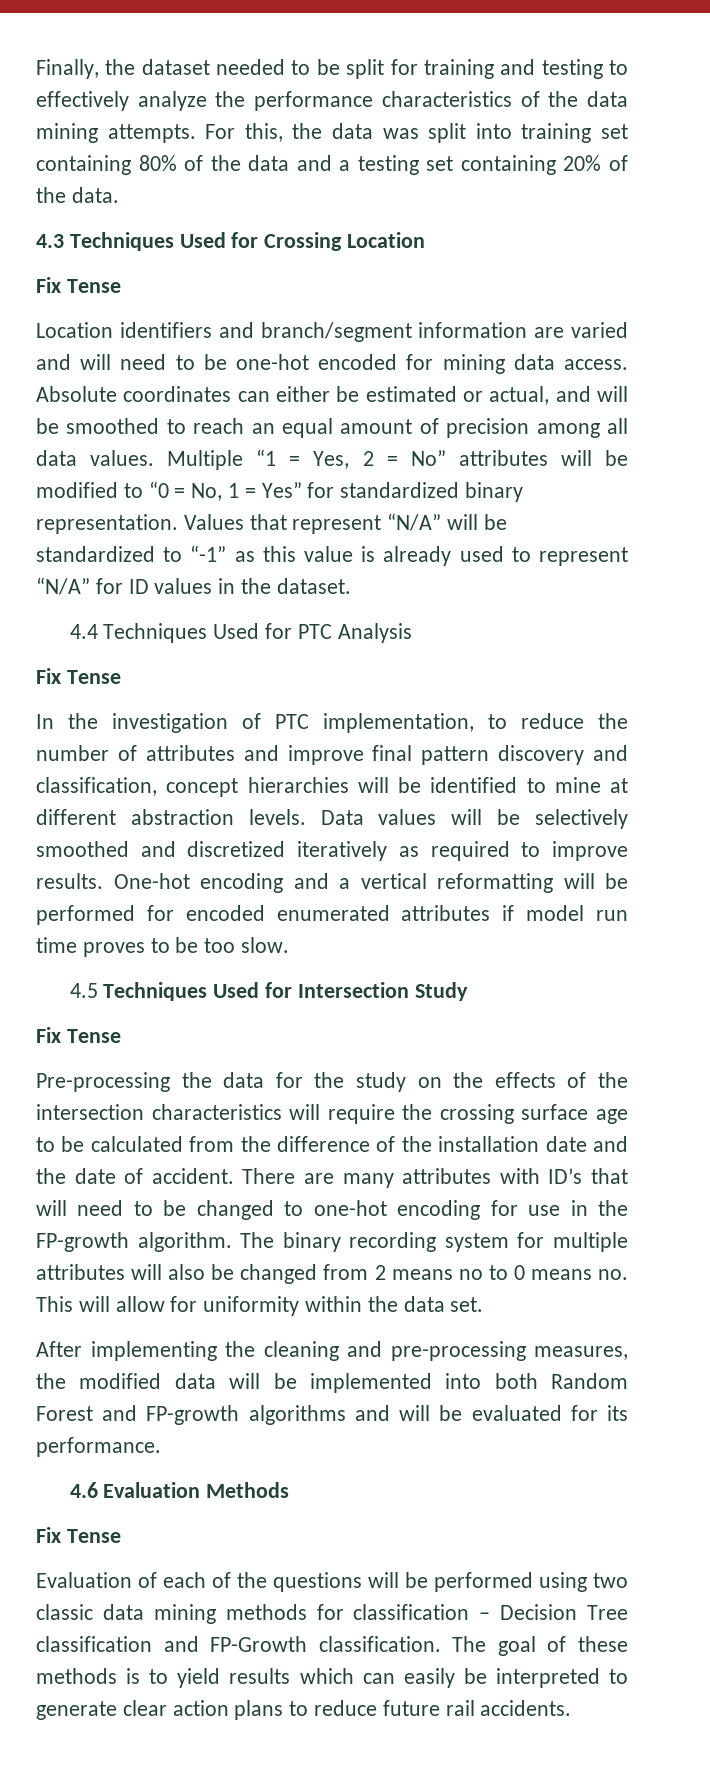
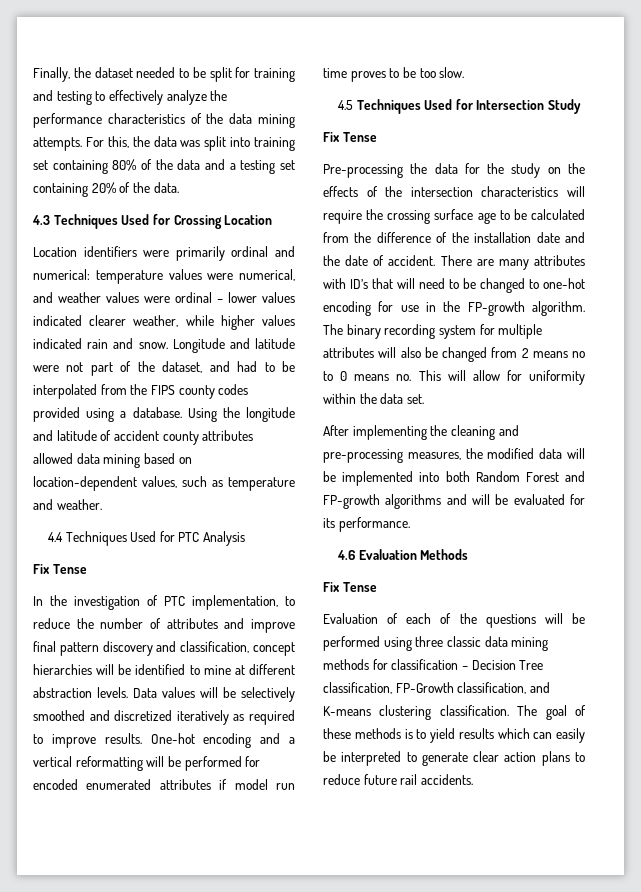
[36,277,121,293] // Fix Tense -> (273, 220) none
[218,322,628,342] [36,354,628,374] [36,386,628,405] [36,418,628,438] [36,449,628,470] [36,481,524,502] [36,513,507,534] [36,545,628,566] [36,577,351,595] and branch/segment information are varied and will need to be one-hot encoded for mining data access. Absolute coordinates can either be estimated or actual, and will be smoothed to reach an equal amount of precision among all data values. Multiple “1 = Yes, 2 = No” attributes will be modified to “0 = No, 1 = Yes” for standardized binary representation. Values that represent “N/A” will be standardized to “-1” as this value is already used to represent “N/A” for ID values in the dataset. -> [143,246,295,261] [33,269,295,284] [33,292,295,303] [33,315,295,330] [33,338,295,353] [33,361,296,376] [33,384,249,399] [33,407,295,422] [33,430,254,445] [33,453,192,468] [33,476,295,491] [33,499,102,510] were primarily ordinal and numerical: temperature values were numerical, and weather values were ordinal – lower values indicated clearer weather, while higher values indicated rain and snow. Longitude and latitude were not part of the dataset, and had to be interpolated from the FIPS county codes provided using a database. Using the longitude and latitude of accident county attributes allowed data mining based on location-dependent values, such as temperature and weather.
[593,1573,628,1588] two -> [415,636,444,647] three
[36,1636,308,1652] classification and FP-Growth -> [323,682,550,694] [323,705,432,720] classification, FP-Growth classification, and K-means clustering

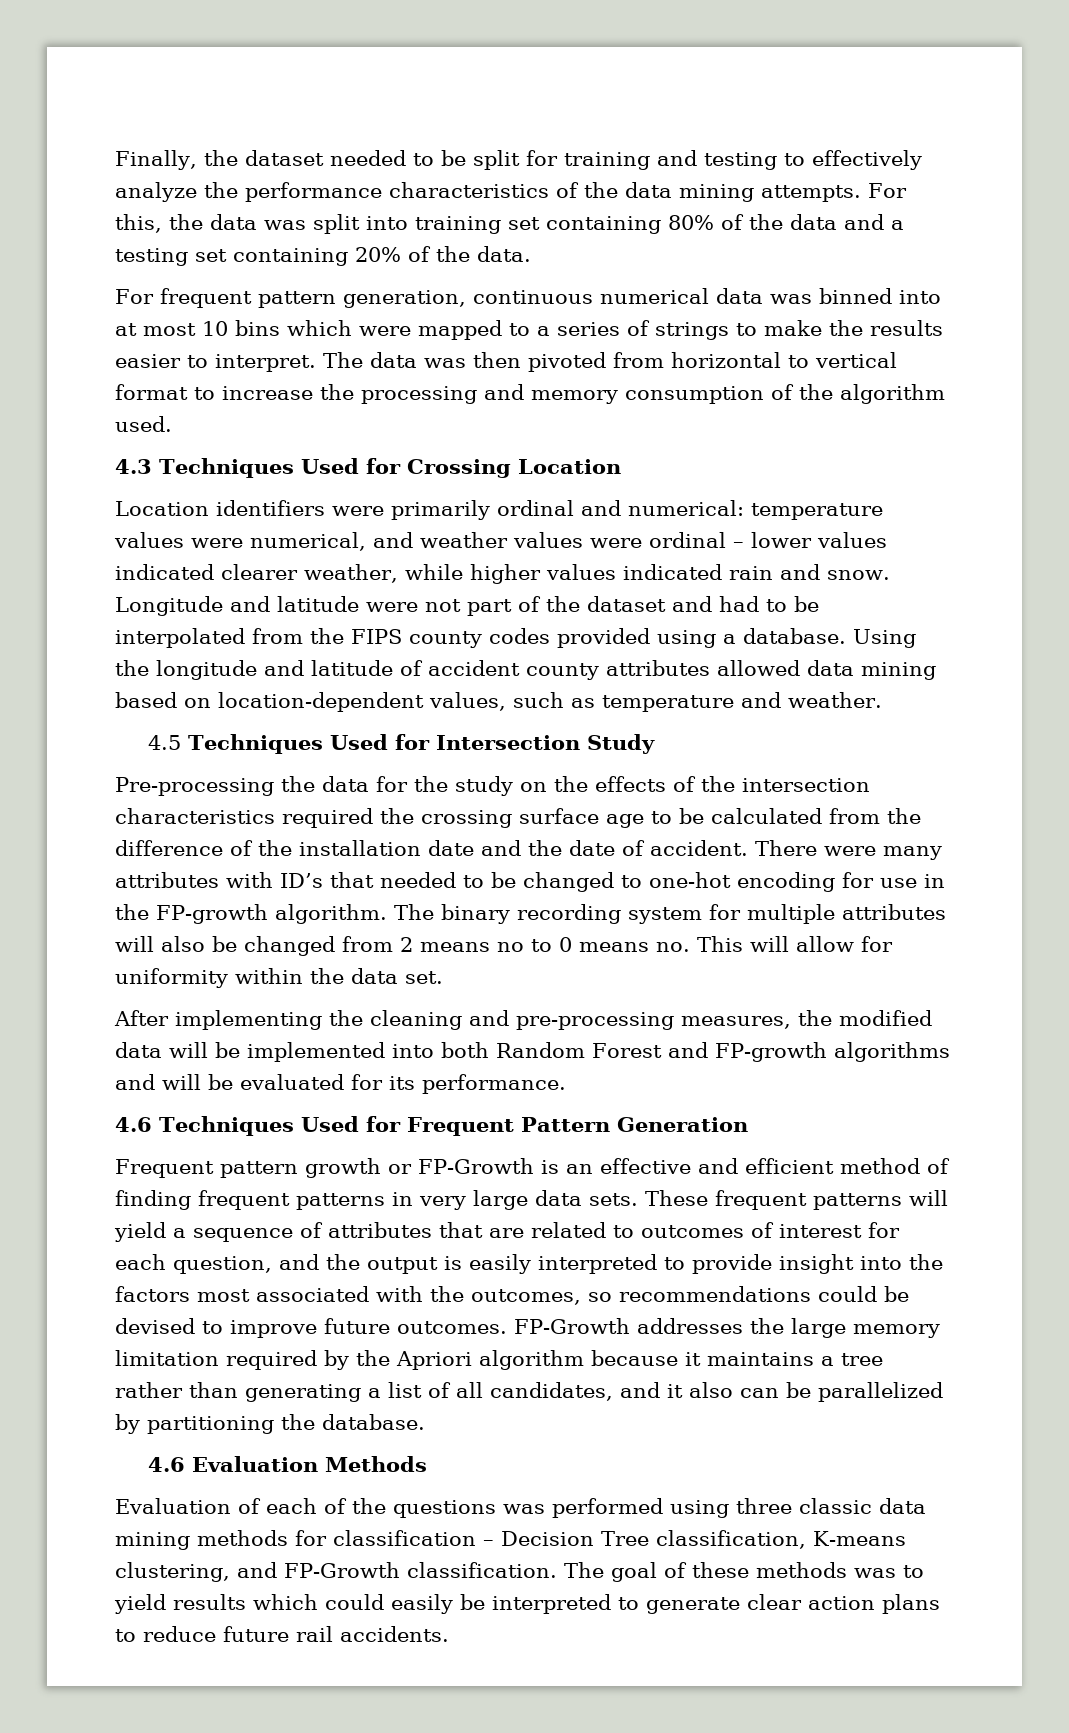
(179, 187) none -> [115,288,941,308] [115,320,943,340] [115,352,897,372] [115,384,945,404] [115,416,172,432] // For frequent pattern generation, continuous numerical data was binned into at most 10 bins which were mapped to a series of strings to make the results easier to interpret. The data was then pivoted from horizontal to vertical format to increase the processing and memory consumption of the algorithm used.
[162,361,203,373] dataset, -> [587,596,666,612] dataset
[47,531,246,546] [33,564,87,574] [33,595,295,610] [33,618,295,633] [33,641,295,656] [33,664,295,675] [33,687,295,702] [33,710,295,725] [33,733,295,748] [33,756,261,771] [33,779,295,790] [323,67,465,82] // 4.4 Techniques Used for PTC Analysis // Fix Tense // In the investigation of PTC implementation, to reduce the number of attributes and improve final pattern discovery and classification, concept hierarchies will be identified to mine at different abstraction levels. Data values will be selectively smoothed and discretized iteratively as required to improve results. One-hot encoding and a vertical reformatting will be performed for encoded enumerated attributes if model run time proves to be too slow. -> (882, 700) none
[323,132,377,142] // Fix Tense -> (655, 744) none
[567,186,585,197] [323,210,362,224] will require -> [282,808,373,828] required
[476,259,494,266] are -> [824,846,876,856] were
[397,278,445,289] will need -> [380,872,456,888] needed
(410, 524) none -> [115,1116,748,1136] [115,1158,950,1178] [115,1190,948,1210] [114,1222,900,1242] [115,1254,943,1274] [115,1286,909,1305] [115,1318,940,1338] [115,1350,883,1370] [115,1382,943,1402] [115,1414,425,1434] // 4.6 Techniques Used for Frequent Pattern Generation // Frequent pattern growth or FP-Growth is an effective and efficient method of finding frequent patterns in very large data sets. These frequent patterns will yield a sequence of attributes that are related to outcomes of interest for each question, and the output is easily interpreted to provide insight into the factors most associated with the outcomes, so recommendations could be devised to improve future outcomes. FP-Growth addresses the large memory limitation required by the Apriori algorithm because it maintains a tree rather than generating a list of all candidates, and it also can be parallelized by partitioning the database.
[323,582,377,592] // Fix Tense -> (427, 1464) none
[544,613,585,624] will be -> [503,1504,545,1514] was
[395,682,550,694] [323,705,432,720] FP-Growth classification, and K-means clustering -> [813,1531,906,1546] [115,1562,400,1582] K-means clustering, and FP-Growth
[404,729,413,739] is -> [853,1568,896,1578] was
[533,732,553,739] can -> [325,1594,384,1610] could

